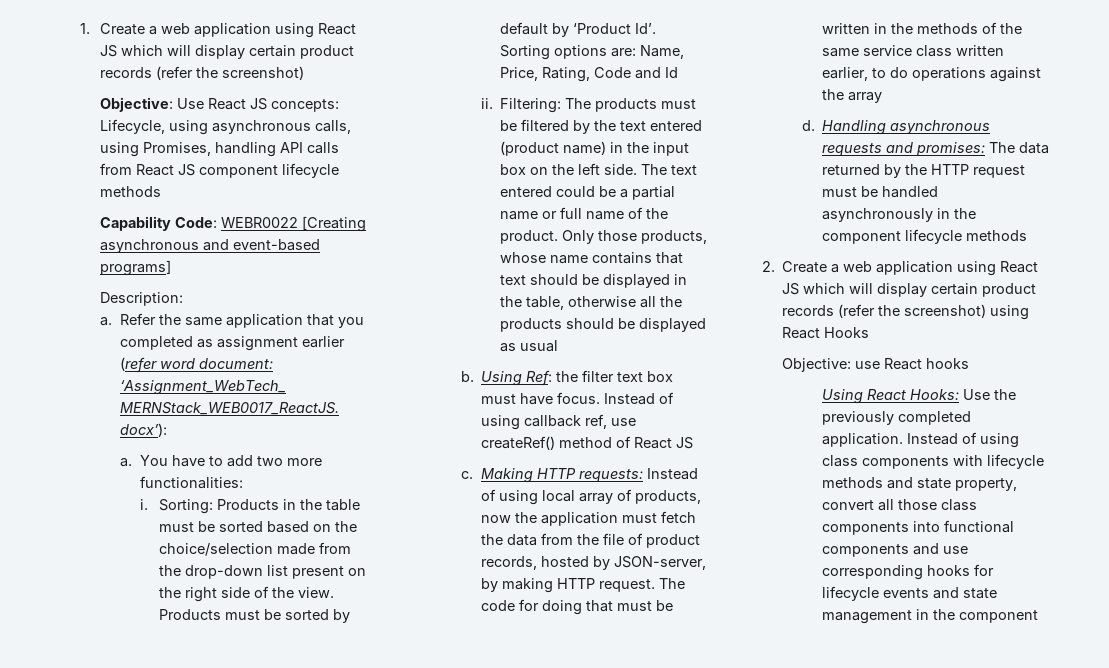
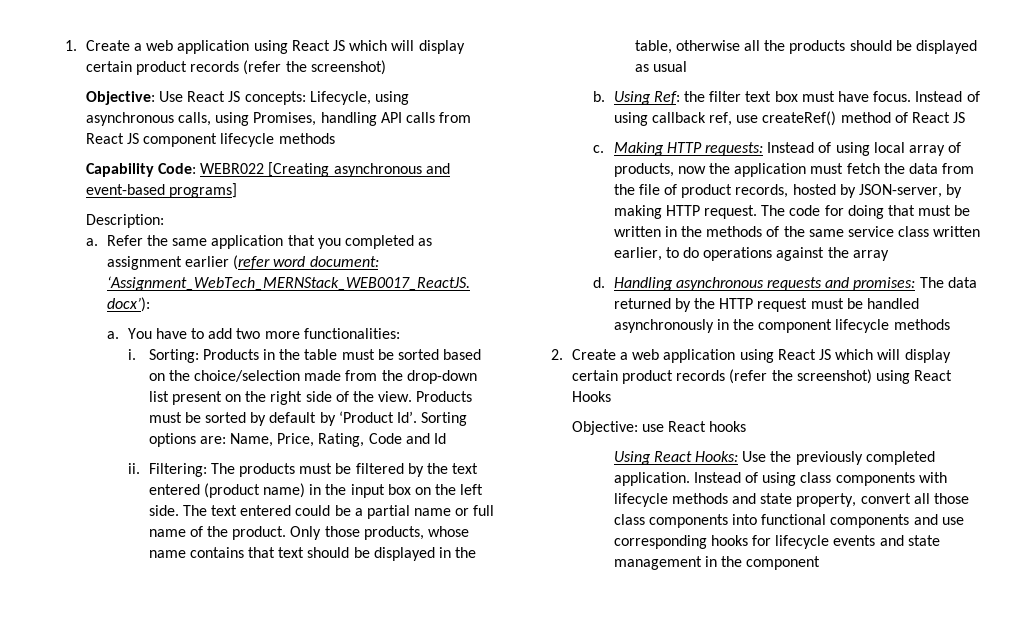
[220,217,298,228] WEBR0022 -> [200,163,265,174] WEBR022

